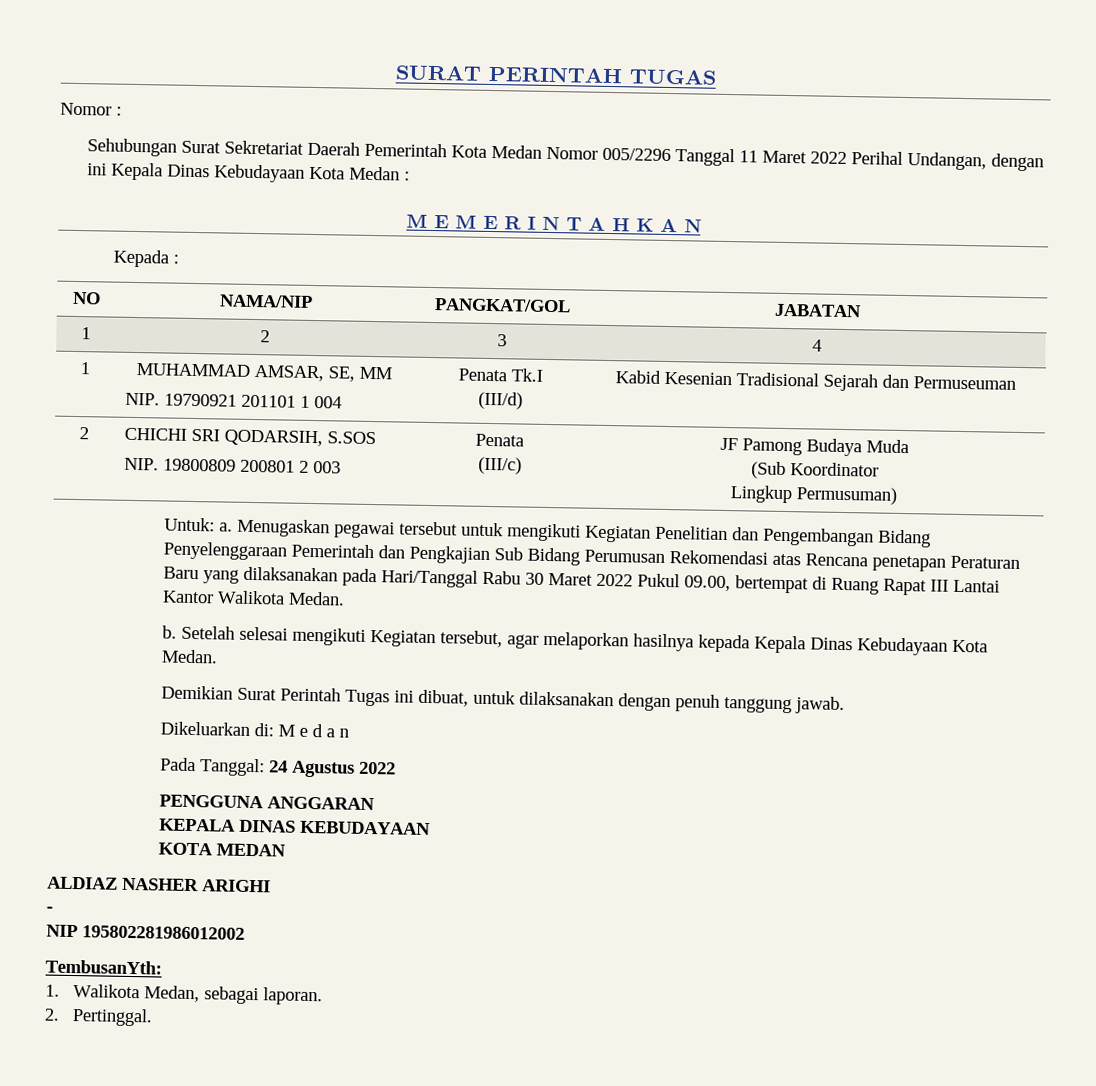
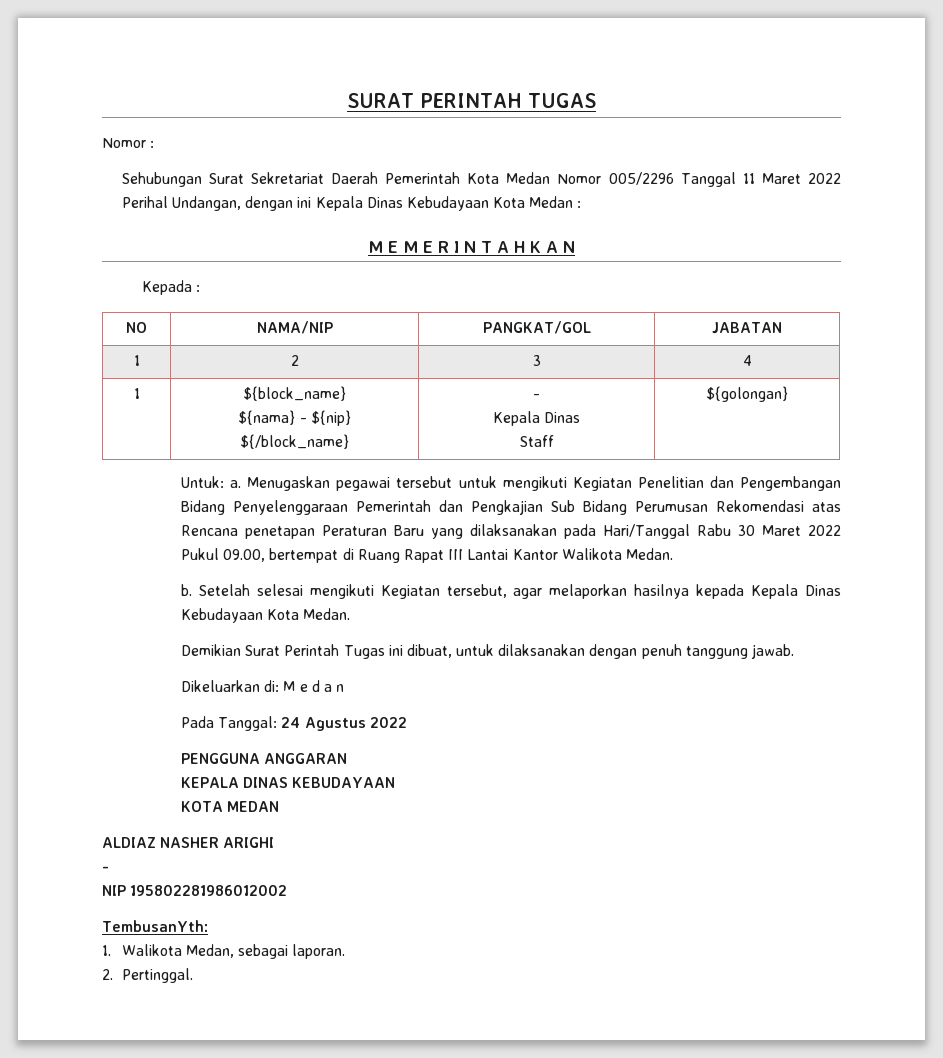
[135,362,392,382] [125,392,343,409] [458,368,543,382] [478,391,523,410] [615,370,1016,392] [78,427,89,440] [124,427,377,447] [124,457,342,474] [475,433,524,447] [477,456,522,475] [720,437,909,457] [750,461,879,480] [730,485,897,505] MUHAMMAD AMSAR, SE, MM // NIP. 19790921 201101 1 004 | Penata Tk.I // (III/d) | Kabid Kesenian Tradisional Sejarah dan Permuseuman // 2 | CHICHI SRI QODARSIH, S.SOS // NIP. 19800809 200801 2 003 | Penata // (III/c) | JF Pamong Budaya Muda // (Sub Koordinator // Lingkup Permusuman) -> [243,386,346,401] [238,410,351,426] [240,434,349,449] [533,394,540,399] [492,411,581,426] [519,435,554,447] [706,386,788,402] ${block_name} // ${nama} - ${nip} // ${/block_name} | - // Kepala Dinas // Staff | ${golongan}

